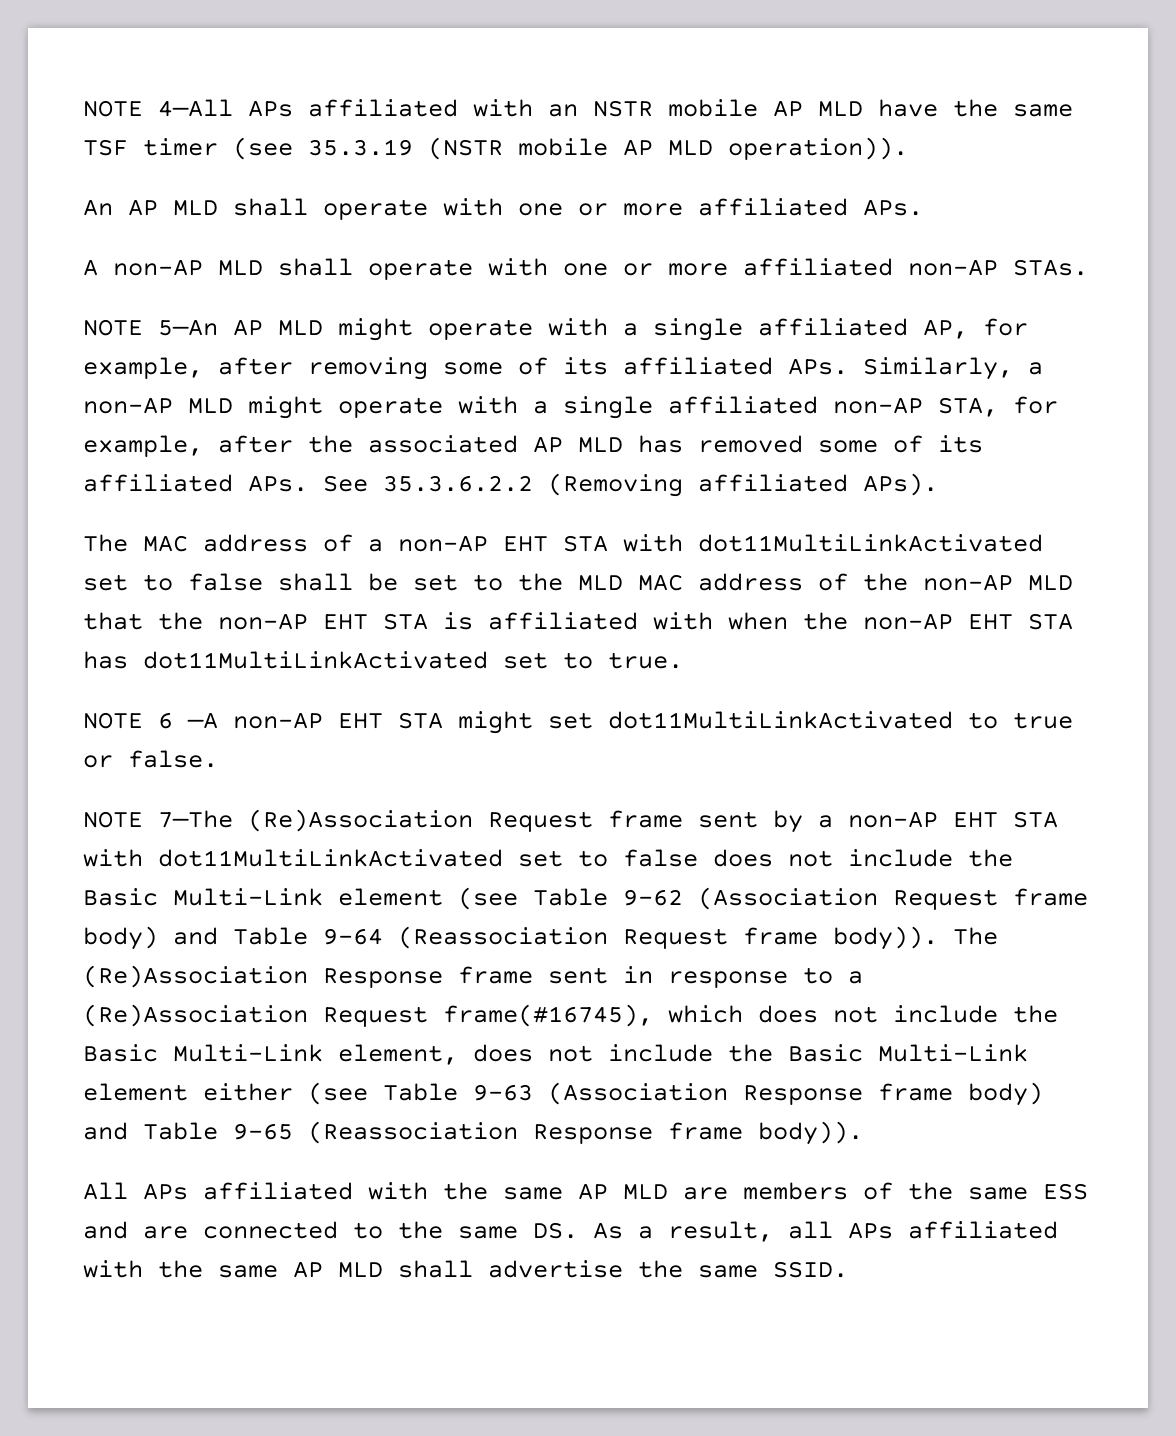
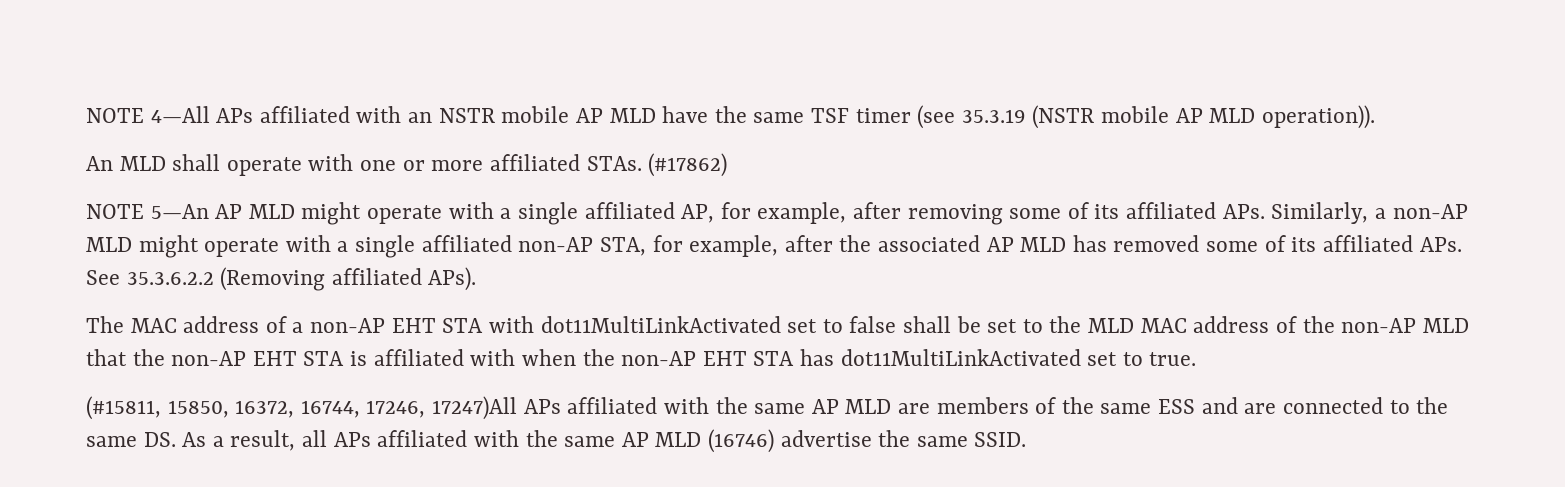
[128,198,923,220] [83,258,998,280] AP MLD shall operate with one or more affiliated APs. // A non-AP MLD shall operate with one or more affiliated non-AP -> [119,154,580,176] MLD shall operate with one or more affiliated
(1088, 267) none -> [648,153,728,177] (#17862)
[83,711,1073,734] [83,750,218,768] [83,809,1058,833] [83,849,1013,867] [83,887,1088,910] [83,926,998,950] [83,965,863,988] [83,1004,1058,1027] [83,1044,1028,1065] [83,1082,1043,1106] [83,1121,863,1145] [83,1182,128,1200] NOTE 6 —A non-AP EHT STA might set dot11MultiLinkActivated to true or false. // NOTE 7—The (Re)Association Request frame sent by a non-AP EHT STA with dot11MultiLinkActivated set to false does not include the Basic Multi-Link element (see Table 9-62 (Association Request frame body) and Table 9-64 (Reassociation Request frame body)). The (Re)Association Response frame sent in response to a (Re)Association Request frame(#16745), which does not include the Basic Multi-Link element, does not include the Basic Multi-Link element either (see Table 9-63 (Association Response frame body) and Table 9-65 (Reassociation Response frame body)). // All -> [86,396,518,420] (#15811, 15850, 16372, 16744, 17246, 17247)All
[398,1260,473,1278] shall -> [707,429,774,453] (16746)

